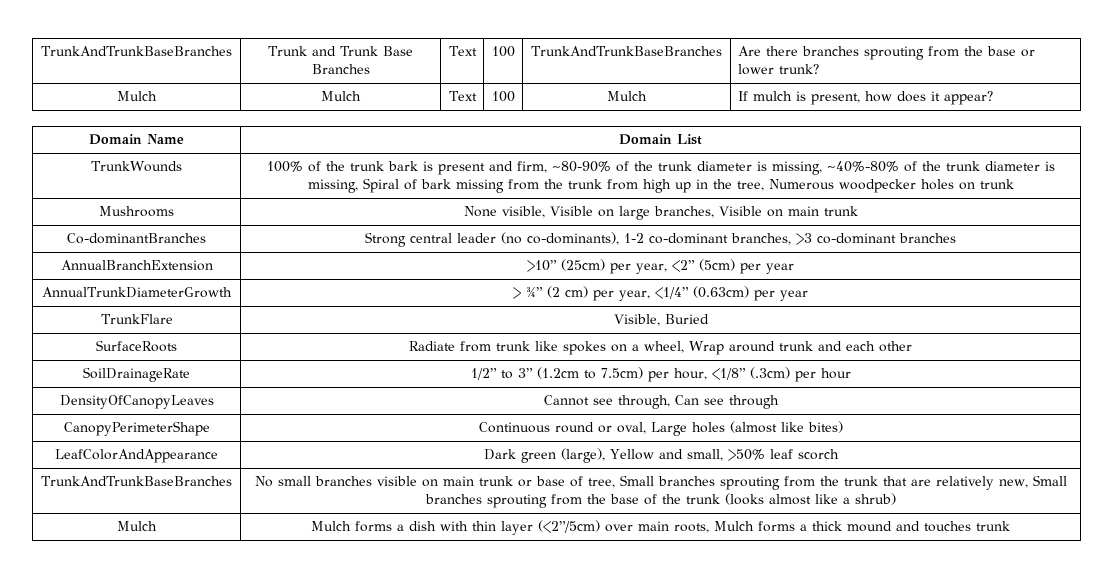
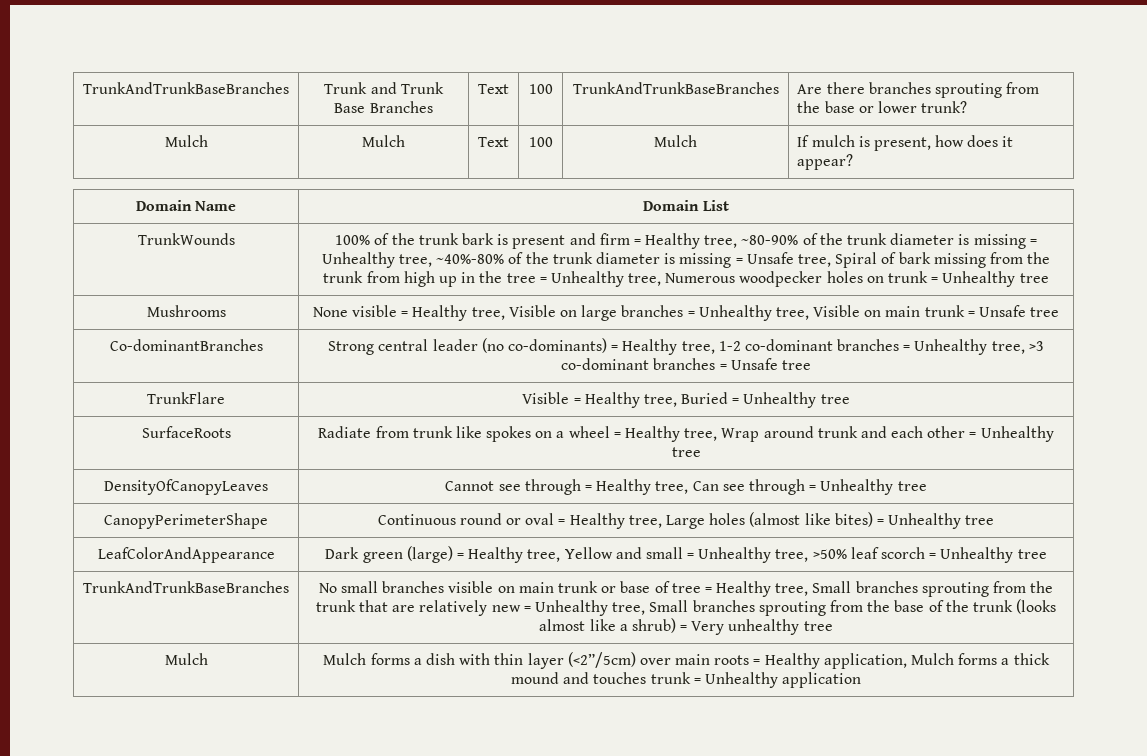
[516,161,547,173] firm, -> [599,233,738,249] firm = Healthy tree,
[771,161,822,175] missing, -> [973,234,1037,249] [321,252,433,268] missing = Unhealthy tree,
[307,179,358,193] missing, -> [679,252,831,268] missing = Unsafe tree,
(732, 184) none -> [506,271,624,287] tree = Unhealthy
(1014, 184) none -> [931,271,1049,287] = Unhealthy tree
[501,206,714,220] visible, Visible on large branches, -> [352,305,809,321] visible = Healthy tree, Visible on large branches = Unhealthy tree,
(858, 211) none -> [967,305,1060,317] = Unsafe tree
[527,232,956,245] [60,260,213,271] [527,259,794,274] [42,287,233,298] [513,286,808,301] [100,314,173,324] [613,314,709,326] co-dominants), 1-2 co-dominant branches, >3 co-dominant branches // AnnualBranchExtension | >10” (25cm) per year, <2” (5cm) per year // AnnualTrunkDiameterGrowth | > ¾” (2 cm) per year, <1/4” (0.63cm) per year // TrunkFlare | Visible, Buried -> [507,338,1044,355] [561,358,811,370] [147,392,225,404] [522,392,850,408] co-dominants) = Healthy tree, 1-2 co-dominant branches = Unhealthy tree, >3 co-dominant branches = Unsafe tree // TrunkFlare | Visible = Healthy tree, Buried = Unhealthy tree
[644,341,685,353] wheel, -> [568,426,718,442] wheel = Healthy tree,
[83,367,190,382] [470,367,851,382] // SoilDrainageRate | 1/2” to 3” (1.2cm to 7.5cm) per hour, <1/8” (.3cm) per hour -> [969,426,1054,442] [671,447,701,457] = Unhealthy tree
[617,395,670,409] through, -> [524,479,689,495] through = Healthy tree,
(779, 402) none -> [809,479,927,495] = Unhealthy tree
[616,422,646,434] oval, -> [525,513,662,529] oval = Healthy tree,
(843, 427) none -> [876,513,995,529] = Unhealthy tree
[560,448,723,463] (large), Yellow and small, -> [406,546,809,563] (large) = Healthy tree, Yellow and small = Unhealthy tree,
(839, 454) none -> [929,547,1047,563] = Unhealthy tree
(583, 481) none -> [671,581,772,597] tree = Healthy
[998,479,1028,488] new, -> [491,600,646,616] new = Unhealthy tree,
(896, 499) none -> [680,619,833,635] = Very unhealthy tree
[674,523,709,533] roots, -> [714,653,907,669] roots = Healthy application,
(1010, 526) none -> [693,672,862,688] = Unhealthy application

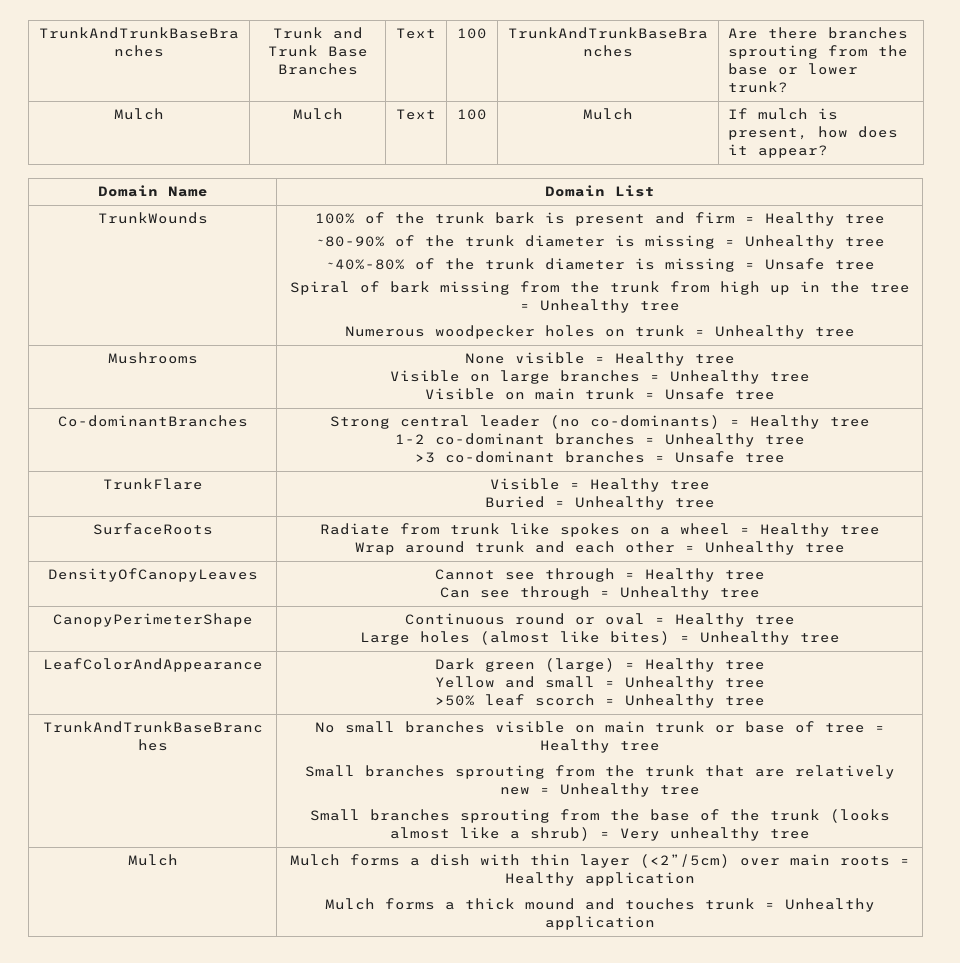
[704,235,738,248] tree, -> [844,214,885,224] tree //
[399,254,433,267] tree, -> [844,237,885,247] tree //
[797,254,831,267] tree, -> [834,260,875,270] tree //
[628,273,662,286] tree, -> [639,301,680,311] tree //
[471,307,505,320] tree, -> [694,354,735,364] tree //
[775,307,809,320] tree, -> [769,372,810,382] tree //
[681,341,715,354] tree, -> [829,417,870,427] tree //
[991,341,1025,354] tree, -> [764,435,805,445] tree //
[643,394,677,407] tree, -> [669,480,710,490] tree //
[684,428,718,441] tree, -> [839,525,880,535] tree //
[655,481,689,494] tree, -> [724,570,765,580] tree //
[628,515,662,528] tree, -> [754,615,795,625] tree //
[527,549,561,562] tree, -> [724,660,765,670] tree //
[775,549,809,562] tree, -> [724,678,765,688] tree //
[775,583,809,596] tree, -> [619,741,660,751] tree //
[612,602,646,615] tree, -> [659,785,700,795] tree //
[823,653,907,669] application, -> [584,872,695,886] application //

